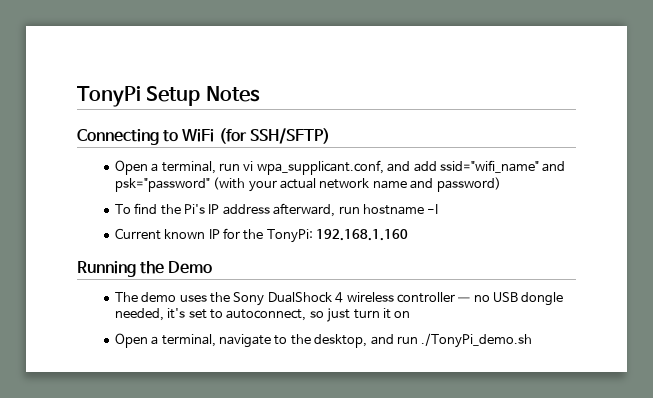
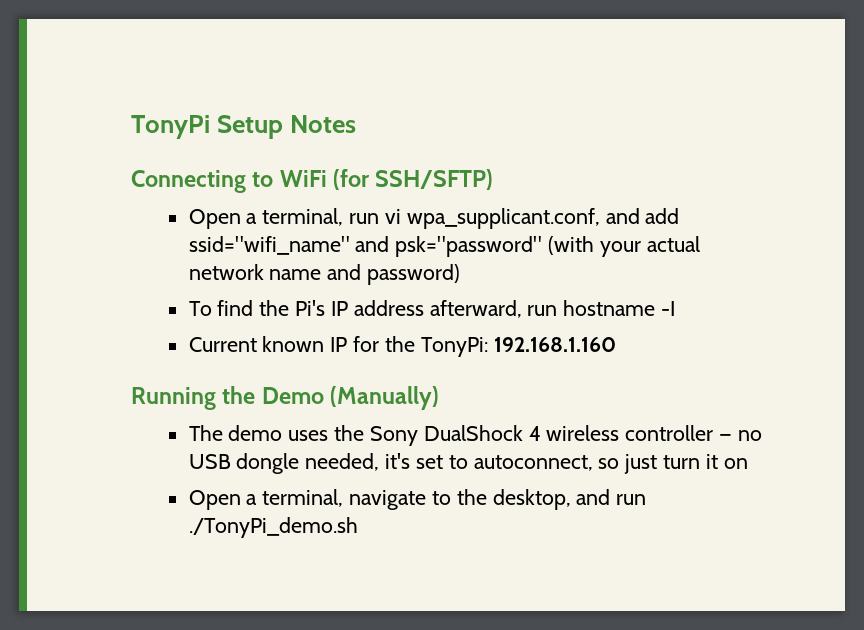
(213, 267) none -> [330,386,440,410] (Manually)

